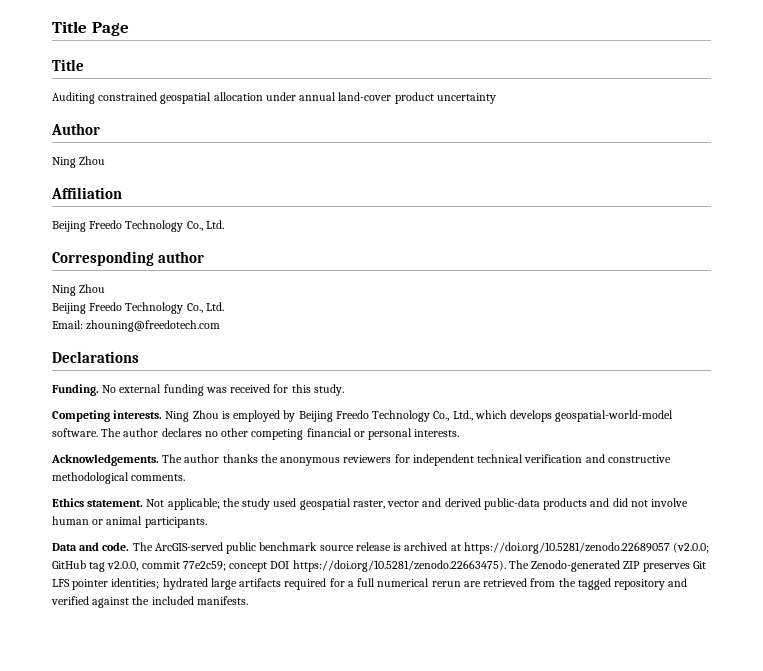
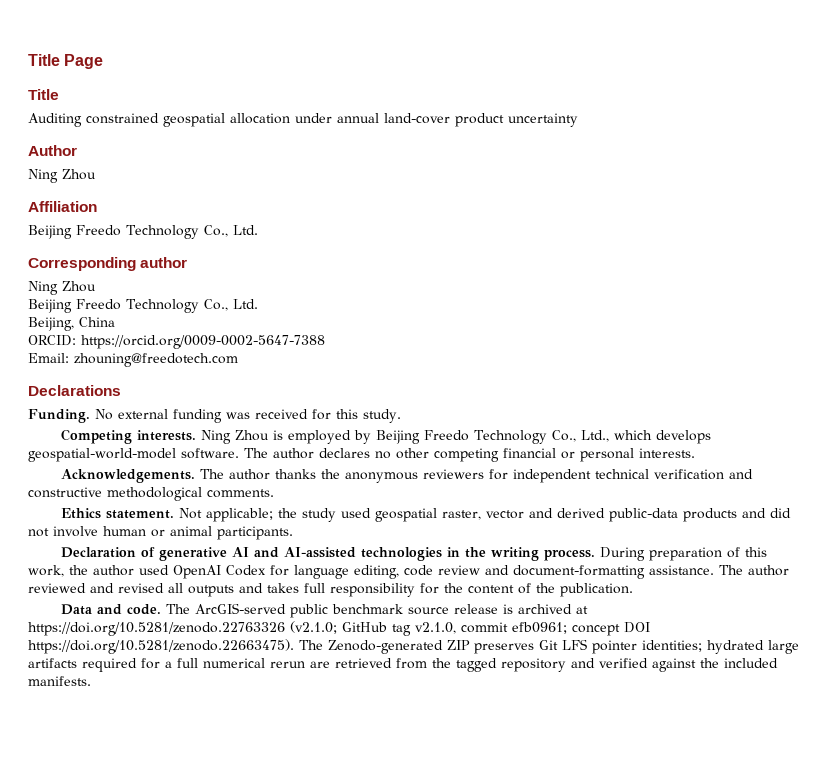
(224, 306) none -> [28,317,115,331] [28,335,325,349] // Beijing, China // ORCID: https://orcid.org/0009-0002-5647-7388
(207, 522) none -> [61,547,768,561] [28,565,789,579] [28,583,633,597] // Declaration of generative AI and AI-assisted technologies in the writing process. During preparation of this work, the author used OpenAI Codex for language editing, code review and document-formatting assistance. The author reviewed and revised all outputs and takes full responsibility for the content of the publication.
[463,542,710,554] [52,560,226,572] https://doi.org/10.5281/zenodo.22689057 (v2.0.0; GitHub tag v2.0.0, commit 77e2c59; -> [28,621,567,636] https://doi.org/10.5281/zenodo.22763326 (v2.1.0; GitHub tag v2.1.0, commit efb0961;

